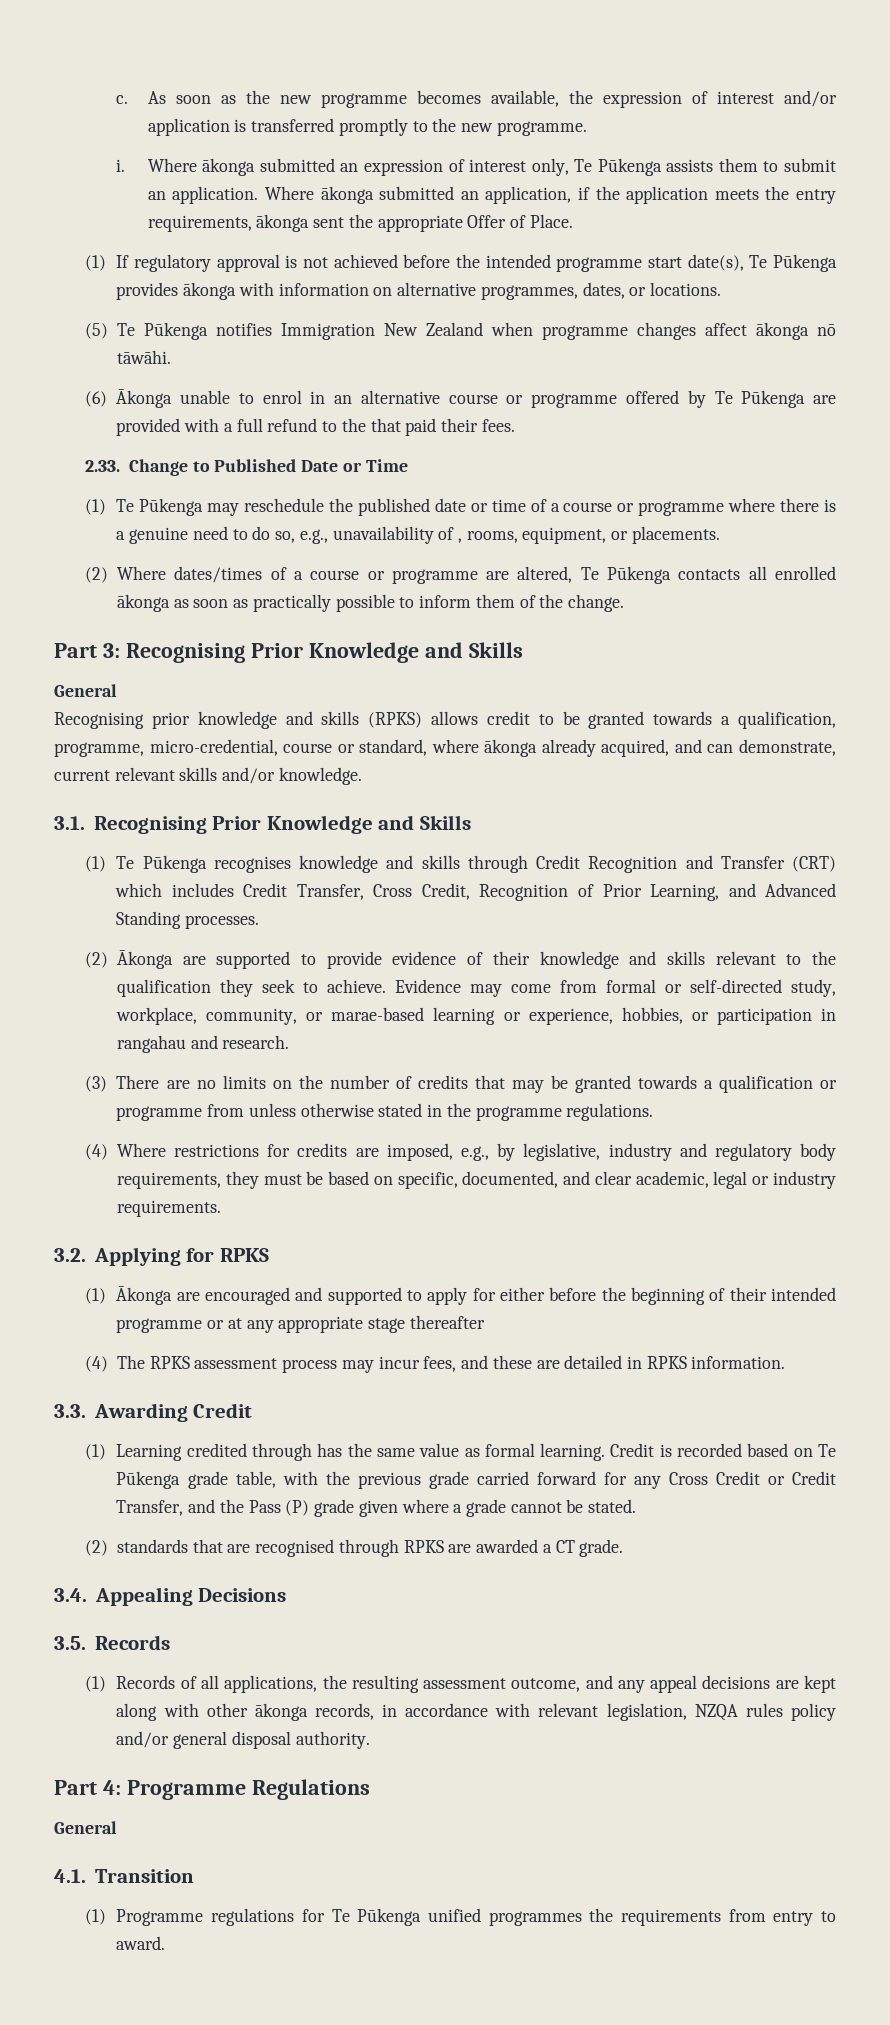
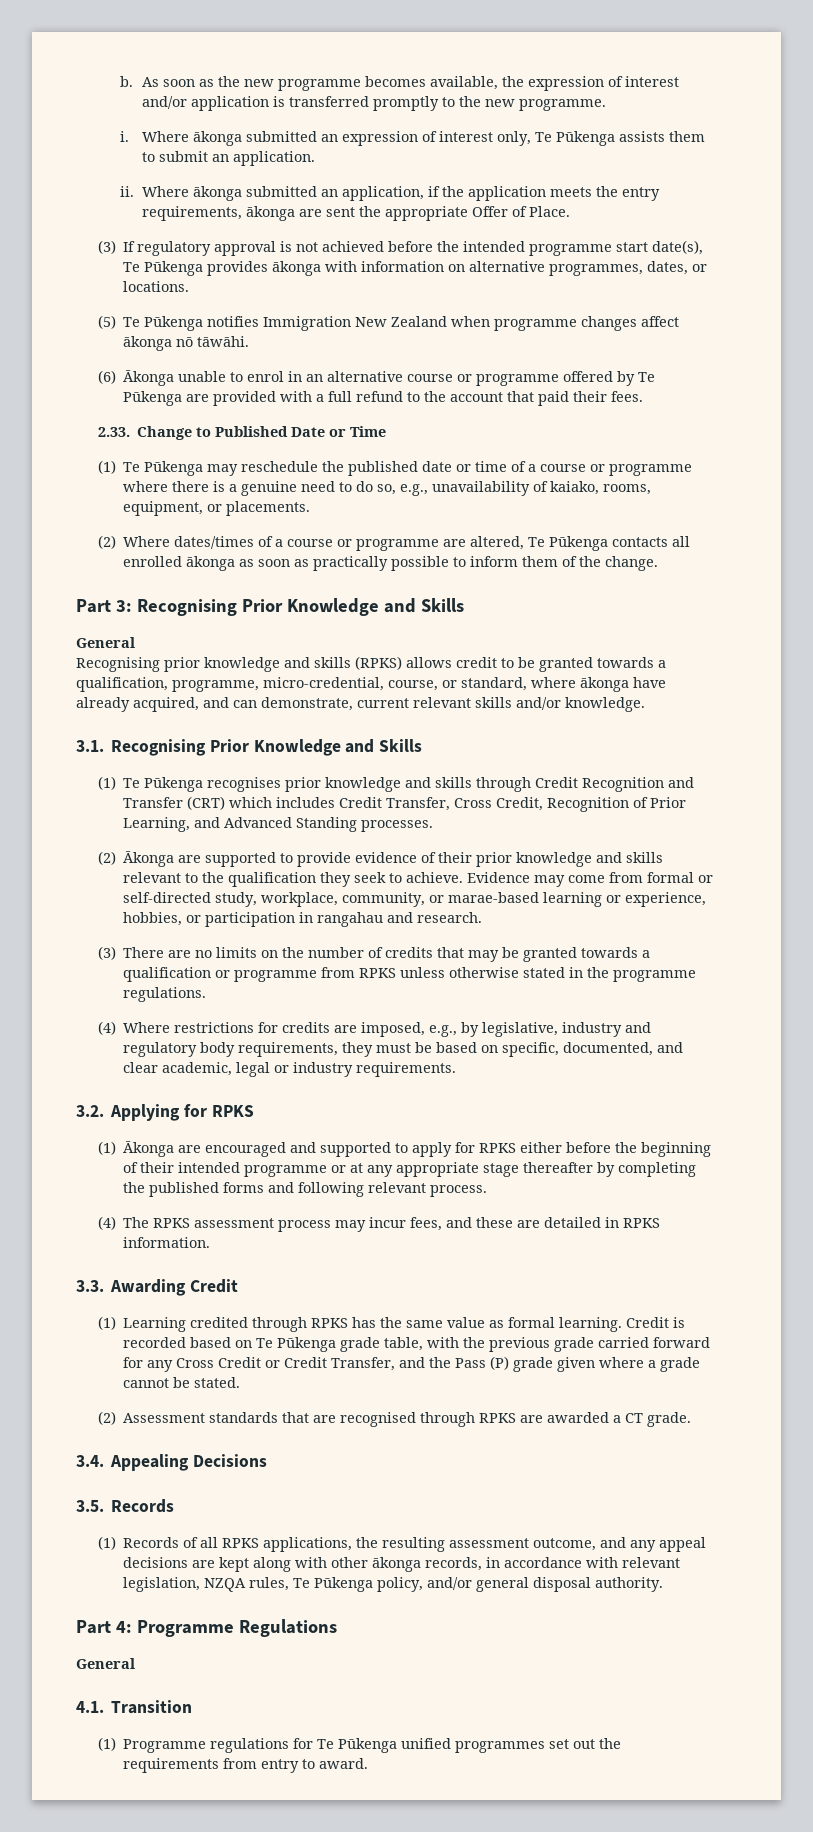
[116,95,129,104] c. -> [120,76,134,87] b.
(259, 195) none -> [120,186,135,197] // ii.
(310, 223) none -> [299,209,323,217] are
[85,255,107,271] (1) -> [98,240,117,254] (3)
(366, 425) none -> [450,392,504,402] account
[458,538,463,543] , -> [550,481,600,495] kaiako,
[283,743,333,753] course -> [388,680,438,691] course,
(538, 748) none -> [633,677,666,688] have
(291, 864) none -> [285,777,322,792] prior
(530, 958) none -> [476,852,513,867] prior
(245, 1110) none -> [359,968,397,978] RPKS
(496, 1294) none -> [479,1143,517,1153] RPKS
(485, 1322) none -> [597,1162,697,1177] [123,1182,488,1197] by completing the published forms and following relevant process.
(313, 1452) none -> [311,1318,349,1328] RPKS
(109, 1548) none -> [123,1413,206,1423] Assessment
(220, 1682) none -> [222,1538,260,1548] RPKS
[745,1703,836,1721] rules policy -> [249,1577,424,1592] rules, Te Pūkenga policy,
(582, 1918) none -> [549,1739,596,1749] set out

